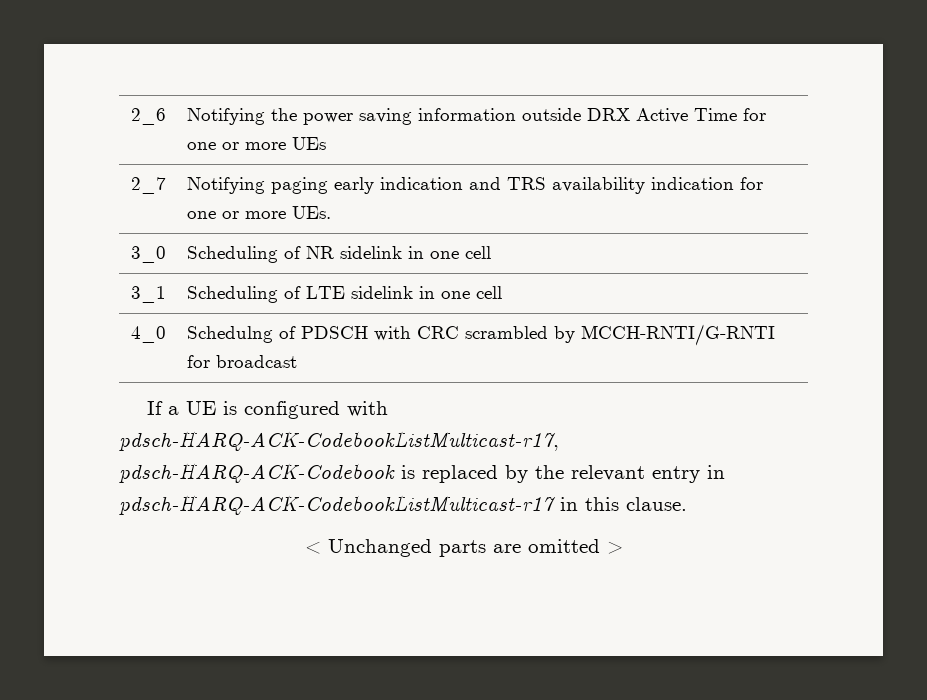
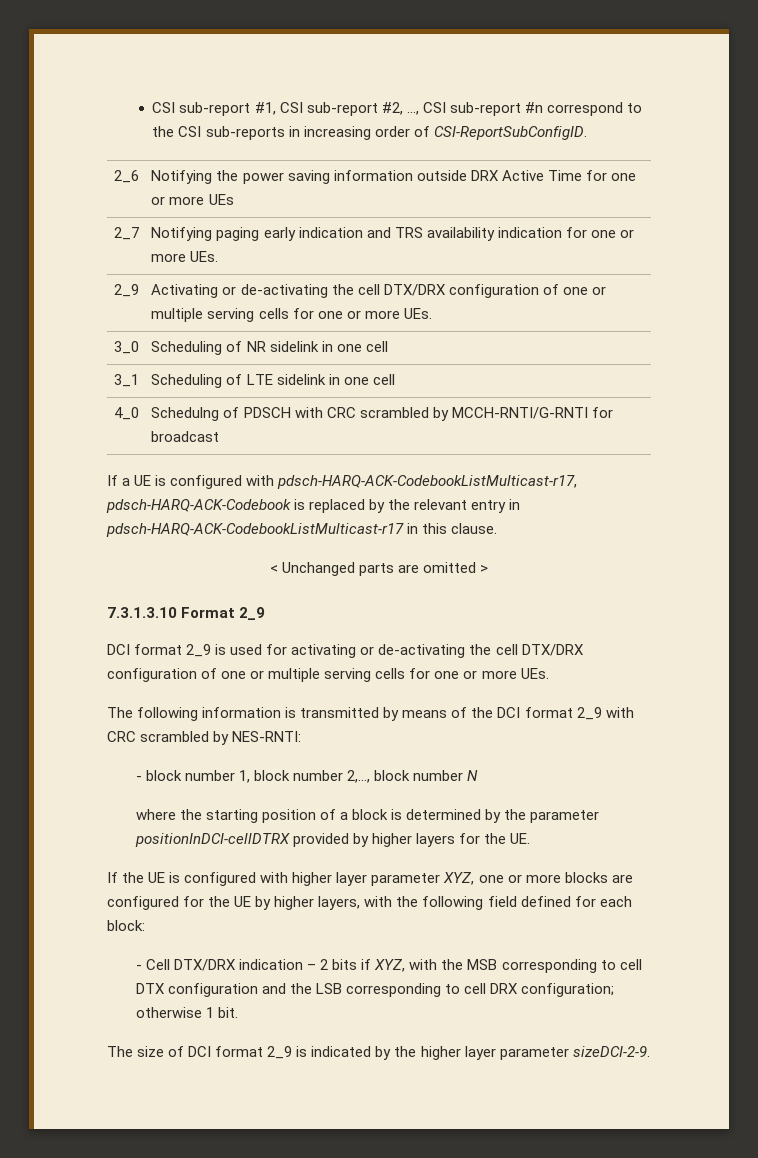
(130, 116) none -> [152,102,642,116] [152,126,587,140] CSI sub-report #1, CSI sub-report #2, …, CSI sub-report #n correspond to the CSI sub-reports in increasing order of CSI-ReportSubConfigID. //
(331, 212) none -> [114,284,139,297] [151,284,606,298] [151,308,432,322] // 2_9 | Activating or de-activating the cell DTX/DRX configuration of one or multiple serving cells for one or more UEs.
(623, 547) none -> [107,607,266,620] [107,644,584,658] [107,668,549,682] [107,707,634,721] [107,731,302,745] [135,770,479,783] [135,809,600,823] [134,833,531,847] [107,872,633,886] [107,896,632,910] [107,920,145,931] [135,959,642,973] [135,983,615,997] [135,1007,238,1018] [107,1046,650,1060] // 7.3.1.3.10 Format 2_9 // DCI format 2_9 is used for activating or de-activating the cell DTX/DRX configuration of one or multiple serving cells for one or more UEs. // The following information is transmitted by means of the DCI format 2_9 with CRC scrambled by NES-RNTI: // - block number 1, block number 2,…, block number N // where the starting position of a block is determined by the parameter positionInDCI-cellDTRX provided by higher layers for the UE. // If the UE is configured with higher layer parameter XYZ, one or more blocks are configured for the UE by higher layers, with the following field defined for each block: // - Cell DTX/DRX indication – 2 bits if XYZ, with the MSB corresponding to cell DTX configuration and the LSB corresponding to cell DRX configuration; otherwise 1 bit. // The size of DCI format 2_9 is indicated by the higher layer parameter sizeDCI-2-9.

